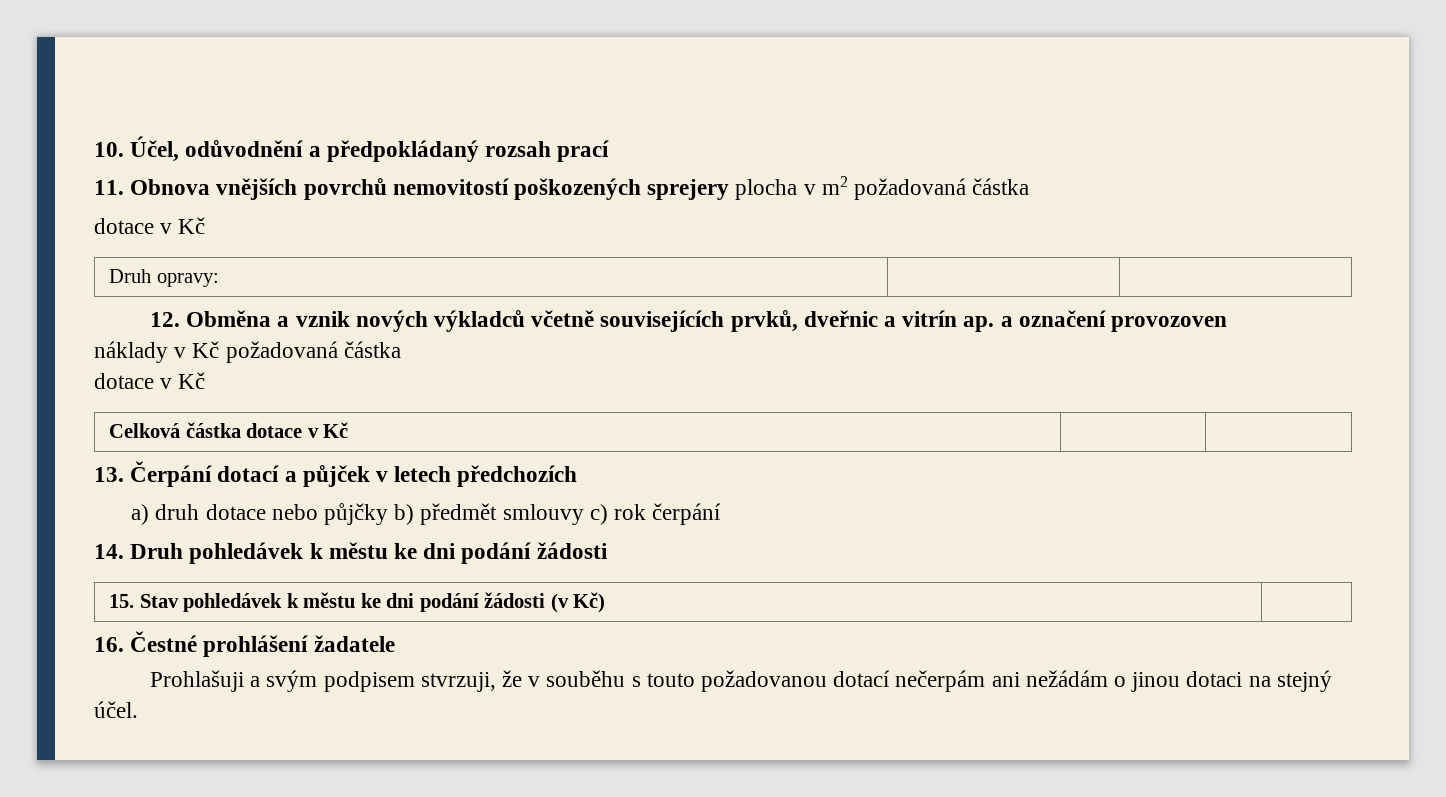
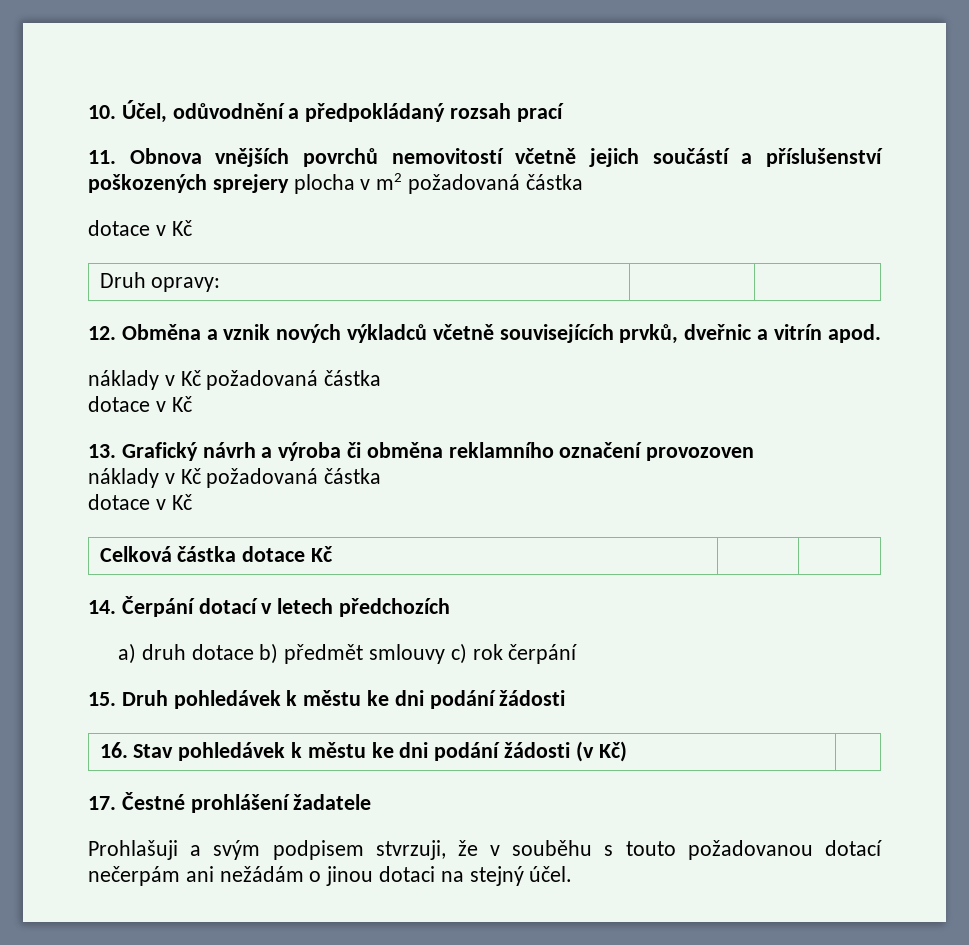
(509, 186) none -> [515,148,883,167] včetně jejich součástí a příslušenství
[963,316,1013,332] ap. a -> [827,324,881,343] [88,370,382,390] [88,396,192,412] [88,442,554,461] apod. // náklady v Kč požadovaná částka // dotace v Kč // 13. Grafický návrh a výroba či obměna reklamního
[307,428,319,438] v -> (306, 554) none
[94,467,124,482] 13. -> [88,600,116,614] 14.
[284,465,370,487] a půjček -> (258, 606) none
[271,503,388,525] nebo půjčky -> (254, 652) none
[94,544,124,559] 14. -> [88,692,116,706] 15.
[109,594,135,608] 15. -> [99,742,128,758] 16.
[94,637,124,652] 16. -> [88,796,116,810] 17.

